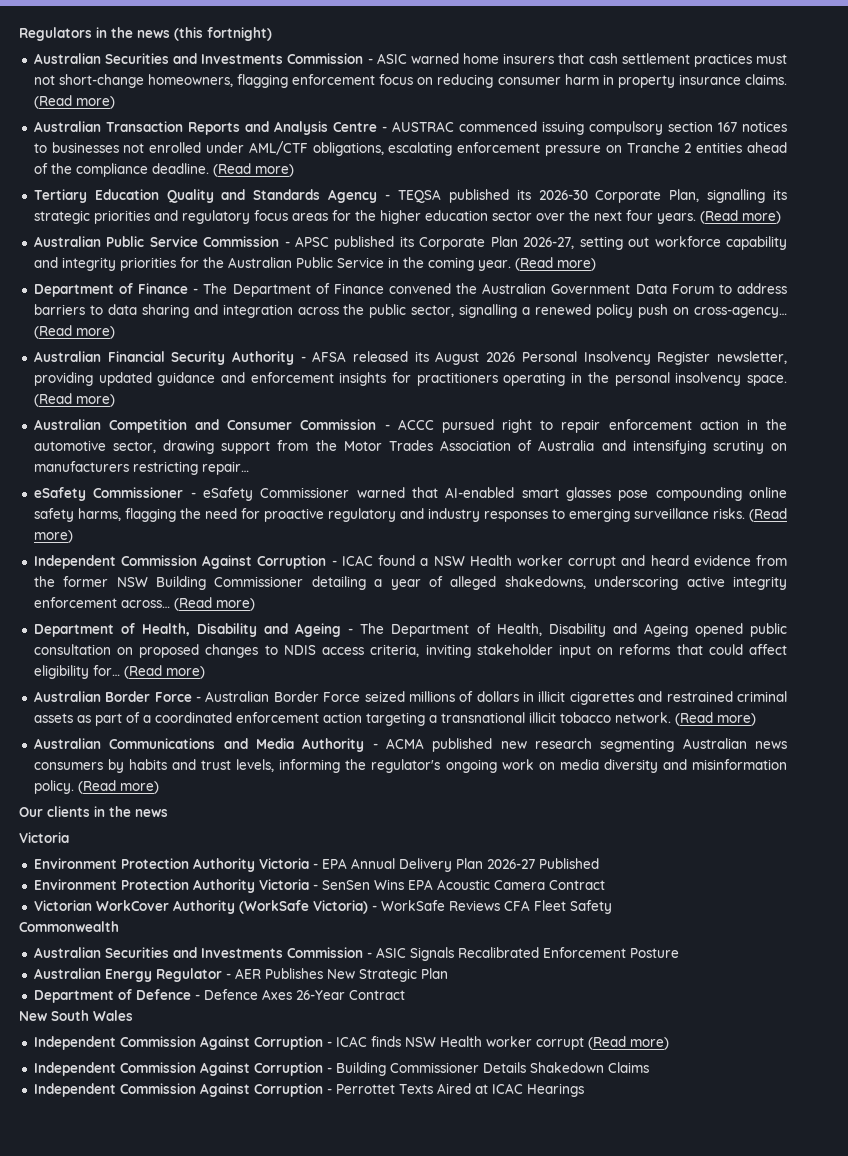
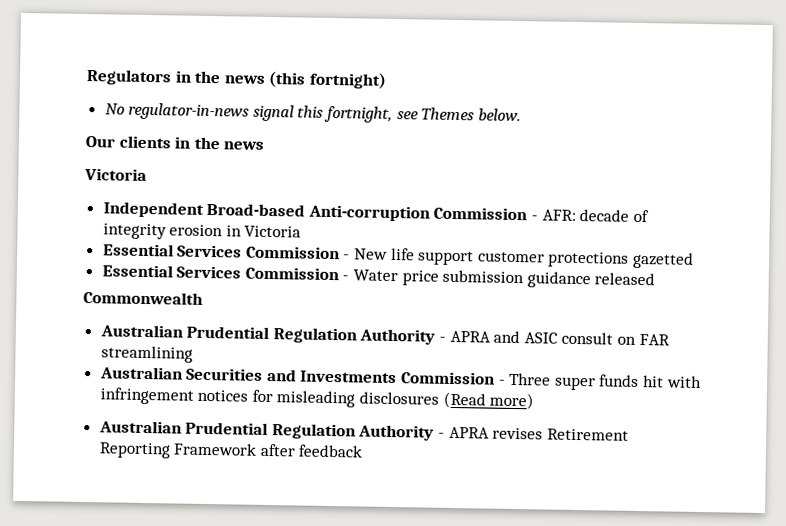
[33,53,788,67] [33,74,787,88] [33,95,115,109] [33,121,787,135] [33,141,787,156] [33,163,294,177] [33,189,787,203] [33,210,781,224] [33,236,787,250] [33,257,596,271] [33,283,787,297] [33,304,787,318] [33,325,115,339] [33,351,787,365] [33,372,787,386] [33,393,115,407] [33,419,788,433] [33,440,788,454] [33,461,249,475] [33,487,787,501] [33,508,787,522] [33,530,73,543] [33,555,787,569] [33,576,787,590] [33,597,255,611] [33,623,788,637] [33,644,788,658] [33,665,205,679] [33,691,787,705] [33,712,756,726] [33,738,787,752] [33,759,788,773] [33,780,159,794] Australian Securities and Investments Commission - ASIC warned home insurers that cash settlement practices must not short-change homeowners, flagging enforcement focus on reducing consumer harm in property insurance claims. (Read more) // Australian Transaction Reports and Analysis Centre - AUSTRAC commenced issuing compulsory section 167 notices to businesses not enrolled under AML/CTF obligations, escalating enforcement pressure on Tranche 2 entities ahead of the compliance deadline. (Read more) // Tertiary Education Quality and Standards Agency - TEQSA published its 2026-30 Corporate Plan, signalling its strategic priorities and regulatory focus areas for the higher education sector over the next four years. (Read more) // Australian Public Service Commission - APSC published its Corporate Plan 2026-27, setting out workforce capability and integrity priorities for the Australian Public Service in the coming year. (Read more) // Department of Finance - The Department of Finance convened the Australian Government Data Forum to address barriers to data sharing and integration across the public sector, signalling a renewed policy push on cross-agency… (Read more) // Australian Financial Security Authority - AFSA released its August 2026 Personal Insolvency Register newsletter, providing updated guidance and enforcement insights for practitioners operating in the personal insolvency space. (Read more) // Australian Competition and Consumer Commission - ACCC pursued right to repair enforcement action in the automotive sector, drawing support from the Motor Trades Association of Australia and intensifying scrutiny on manufacturers restricting repair… // eSafety Commissioner - eSafety Commissioner warned that AI-enabled smart glasses pose compounding online safety harms, flagging the need for proactive regulatory and industry responses to emerging surveillance risks. (Read more) // Independent Commission Against Corruption - ICAC found a NSW Health worker corrupt and heard evidence from the former NSW Building Commissioner detailing a year of alleged shakedowns, underscoring active integrity enforcement across… (Read more) // Department of Health, Disability and Ageing - The Department of Health, Disability and Ageing opened public consultation on proposed changes to NDIS access criteria, inviting stakeholder input on reforms that could affect eligibility for… (Read more) // Australian Border Force - Australian Border Force seized millions of dollars in illicit cigarettes and restrained criminal assets as part of a coordinated enforcement action targeting a transnational illicit tobacco network. (Read more) // Australian Communications and Media Authority - ACMA published new research segmenting Australian news consumers by habits and trust levels, informing the regulator's ongoing work on media diversity and misinformation policy. (Read more) -> [104,102,521,123] No regulator-in-news signal this fortnight, see Themes below.
[33,858,599,872] [33,879,605,893] [33,900,612,914] [19,921,119,932] [33,947,679,961] [33,968,448,982] [33,989,405,1003] [19,1010,133,1021] [33,1036,669,1050] [33,1062,649,1076] [33,1083,584,1097] Environment Protection Authority Victoria - EPA Annual Delivery Plan 2026-27 Published // Environment Protection Authority Victoria - SenSen Wins EPA Acoustic Camera Contract // Victorian WorkCover Authority (WorkSafe Victoria) - WorkSafe Reviews CFA Fleet Safety // Commonwealth // Australian Securities and Investments Commission - ASIC Signals Recalibrated Enforcement Posture // Australian Energy Regulator - AER Publishes New Strategic Plan // Department of Defence - Defence Axes 26-Year Contract // New South Wales // Independent Commission Against Corruption - ICAC finds NSW Health worker corrupt (Read more) // Independent Commission Against Corruption - Building Commissioner Details Shakedown Claims // Independent Commission Against Corruption - Perrottet Texts Aired at ICAC Hearings -> [102,201,649,223] [102,223,302,240] [102,243,695,269] [101,264,656,289] [83,290,203,305] [99,324,670,346] [100,345,193,363] [99,366,702,391] [99,387,535,410] [98,420,629,441] [98,442,364,459] Independent Broad-based Anti-corruption Commission - AFR: decade of integrity erosion in Victoria // Essential Services Commission - New life support customer protections gazetted // Essential Services Commission - Water price submission guidance released // Commonwealth // Australian Prudential Regulation Authority - APRA and ASIC consult on FAR streamlining // Australian Securities and Investments Commission - Three super funds hit with infringement notices for misleading disclosures (Read more) // Australian Prudential Regulation Authority - APRA revises Retirement Reporting Framework after feedback

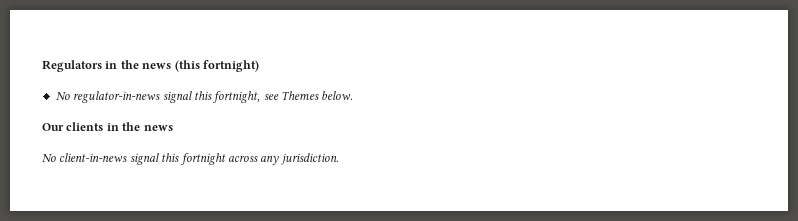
[84,167,147,181] [102,201,649,223] [102,223,302,240] [102,243,695,269] [101,264,656,289] [83,290,203,305] [99,324,670,346] [100,345,193,363] [99,366,702,391] [99,387,535,410] [98,420,629,441] [98,442,364,459] Victoria // Independent Broad-based Anti-corruption Commission - AFR: decade of integrity erosion in Victoria // Essential Services Commission - New life support customer protections gazetted // Essential Services Commission - Water price submission guidance released // Commonwealth // Australian Prudential Regulation Authority - APRA and ASIC consult on FAR streamlining // Australian Securities and Investments Commission - Three super funds hit with infringement notices for misleading disclosures (Read more) // Australian Prudential Regulation Authority - APRA revises Retirement Reporting Framework after feedback -> [42,153,339,165] No client-in-news signal this fortnight across any jurisdiction.

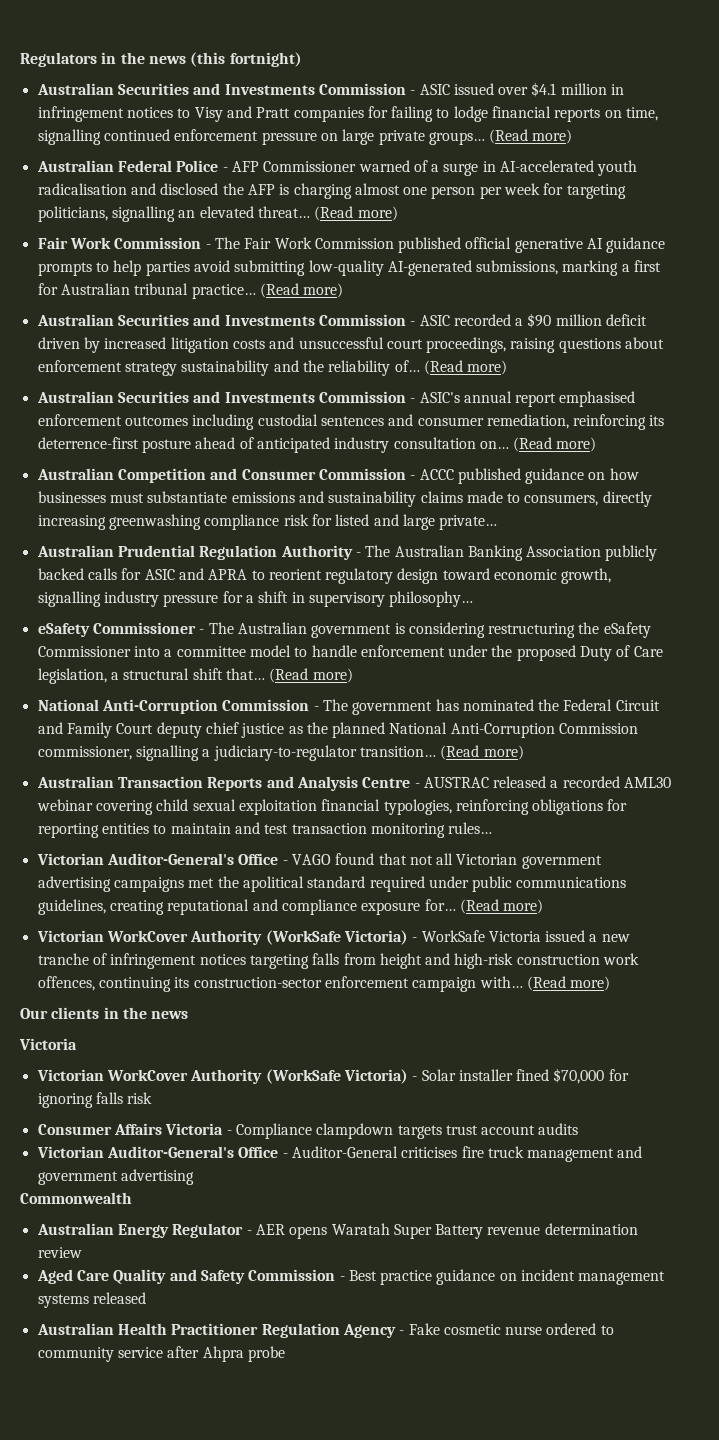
[55,91,354,103] No regulator-in-news signal this fortnight, see Themes below. -> [36,82,625,97] [37,106,659,122] [37,129,573,145] [36,160,638,176] [37,183,626,199] [37,206,398,222] [37,237,666,253] [37,260,662,276] [37,283,344,299] [36,313,648,328] [37,337,665,353] [37,360,508,376] [36,391,636,407] [37,414,665,430] [37,437,597,453] [36,468,639,484] [37,491,652,507] [37,514,498,530] [36,545,658,561] [37,568,612,584] [37,591,474,607] [37,622,651,638] [37,645,663,661] [37,668,353,684] [37,699,660,715] [37,722,639,738] [37,745,524,761] [36,776,672,791] [36,799,628,815] [37,822,493,838] [36,853,602,869] [37,876,627,892] [37,899,544,915] [36,930,630,945] [37,953,640,969] [37,976,611,992] Australian Securities and Investments Commission - ASIC issued over $4.1 million in infringement notices to Visy and Pratt companies for failing to lodge financial reports on time, signalling continued enforcement pressure on large private groups… (Read more) // Australian Federal Police - AFP Commissioner warned of a surge in AI-accelerated youth radicalisation and disclosed the AFP is charging almost one person per week for targeting politicians, signalling an elevated threat… (Read more) // Fair Work Commission - The Fair Work Commission published official generative AI guidance prompts to help parties avoid submitting low-quality AI-generated submissions, marking a first for Australian tribunal practice… (Read more) // Australian Securities and Investments Commission - ASIC recorded a $90 million deficit driven by increased litigation costs and unsuccessful court proceedings, raising questions about enforcement strategy sustainability and the reliability of… (Read more) // Australian Securities and Investments Commission - ASIC's annual report emphasised enforcement outcomes including custodial sentences and consumer remediation, reinforcing its deterrence-first posture ahead of anticipated industry consultation on… (Read more) // Australian Competition and Consumer Commission - ACCC published guidance on how businesses must substantiate emissions and sustainability claims made to consumers, directly increasing greenwashing compliance risk for listed and large private… // Australian Prudential Regulation Authority - The Australian Banking Association publicly backed calls for ASIC and APRA to reorient regulatory design toward economic growth, signalling industry pressure for a shift in supervisory philosophy… // eSafety Commissioner - The Australian government is considering restructuring the eSafety Commissioner into a committee model to handle enforcement under the proposed Duty of Care legislation, a structural shift that… (Read more) // National Anti-Corruption Commission - The government has nominated the Federal Circuit and Family Court deputy chief justice as the planned National Anti-Corruption Commission commissioner, signalling a judiciary-to-regulator transition… (Read more) // Australian Transaction Reports and Analysis Centre - AUSTRAC released a recorded AML30 webinar covering child sexual exploitation financial typologies, reinforcing obligations for reporting entities to maintain and test transaction monitoring rules… // Victorian Auditor-General's Office - VAGO found that not all Victorian government advertising campaigns met the apolitical standard required under public communications guidelines, creating reputational and compliance exposure for… (Read more) // Victorian WorkCover Authority (WorkSafe Victoria) - WorkSafe Victoria issued a new tranche of infringement notices targeting falls from height and high-risk construction work offences, continuing its construction-sector enforcement campaign with… (Read more)
[42,153,339,165] No client-in-news signal this fortnight across any jurisdiction. -> [19,1038,77,1050] [36,1068,629,1084] [37,1092,153,1108] [37,1123,579,1139] [36,1146,643,1162] [37,1169,194,1185] [20,1192,132,1204] [36,1223,638,1239] [37,1247,82,1258] [36,1269,666,1285] [37,1292,146,1308] [36,1323,614,1338] [37,1346,285,1362] Victoria // Victorian WorkCover Authority (WorkSafe Victoria) - Solar installer fined $70,000 for ignoring falls risk // Consumer Affairs Victoria - Compliance clampdown targets trust account audits // Victorian Auditor-General's Office - Auditor-General criticises fire truck management and government advertising // Commonwealth // Australian Energy Regulator - AER opens Waratah Super Battery revenue determination review // Aged Care Quality and Safety Commission - Best practice guidance on incident management systems released // Australian Health Practitioner Regulation Agency - Fake cosmetic nurse ordered to community service after Ahpra probe

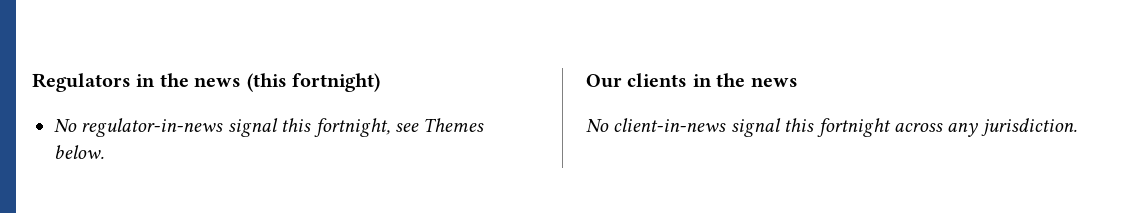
[36,82,625,97] [37,106,659,122] [37,129,573,145] [36,160,638,176] [37,183,626,199] [37,206,398,222] [37,237,666,253] [37,260,662,276] [37,283,344,299] [36,313,648,328] [37,337,665,353] [37,360,508,376] [36,391,636,407] [37,414,665,430] [37,437,597,453] [36,468,639,484] [37,491,652,507] [37,514,498,530] [36,545,658,561] [37,568,612,584] [37,591,474,607] [37,622,651,638] [37,645,663,661] [37,668,353,684] [37,699,660,715] [37,722,639,738] [37,745,524,761] [36,776,672,791] [36,799,628,815] [37,822,493,838] [36,853,602,869] [37,876,627,892] [37,899,544,915] [36,930,630,945] [37,953,640,969] [37,976,611,992] Australian Securities and Investments Commission - ASIC issued over $4.1 million in infringement notices to Visy and Pratt companies for failing to lodge financial reports on time, signalling continued enforcement pressure on large private groups… (Read more) // Australian Federal Police - AFP Commissioner warned of a surge in AI-accelerated youth radicalisation and disclosed the AFP is charging almost one person per week for targeting politicians, signalling an elevated threat… (Read more) // Fair Work Commission - The Fair Work Commission published official generative AI guidance prompts to help parties avoid submitting low-quality AI-generated submissions, marking a first for Australian tribunal practice… (Read more) // Australian Securities and Investments Commission - ASIC recorded a $90 million deficit driven by increased litigation costs and unsuccessful court proceedings, raising questions about enforcement strategy sustainability and the reliability of… (Read more) // Australian Securities and Investments Commission - ASIC's annual report emphasised enforcement outcomes including custodial sentences and consumer remediation, reinforcing its deterrence-first posture ahead of anticipated industry consultation on… (Read more) // Australian Competition and Consumer Commission - ACCC published guidance on how businesses must substantiate emissions and sustainability claims made to consumers, directly increasing greenwashing compliance risk for listed and large private… // Australian Prudential Regulation Authority - The Australian Banking Association publicly backed calls for ASIC and APRA to reorient regulatory design toward economic growth, signalling industry pressure for a shift in supervisory philosophy… // eSafety Commissioner - The Australian government is considering restructuring the eSafety Commissioner into a committee model to handle enforcement under the proposed Duty of Care legislation, a structural shift that… (Read more) // National Anti-Corruption Commission - The government has nominated the Federal Circuit and Family Court deputy chief justice as the planned National Anti-Corruption Commission commissioner, signalling a judiciary-to-regulator transition… (Read more) // Australian Transaction Reports and Analysis Centre - AUSTRAC released a recorded AML30 webinar covering child sexual exploitation financial typologies, reinforcing obligations for reporting entities to maintain and test transaction monitoring rules… // Victorian Auditor-General's Office - VAGO found that not all Victorian government advertising campaigns met the apolitical standard required under public communications guidelines, creating reputational and compliance exposure for… (Read more) // Victorian WorkCover Authority (WorkSafe Victoria) - WorkSafe Victoria issued a new tranche of infringement notices targeting falls from height and high-risk construction work offences, continuing its construction-sector enforcement campaign with… (Read more) -> [54,118,485,137] [54,145,104,159] No regulator-in-news signal this fortnight, see Themes below.
[19,1038,77,1050] [36,1068,629,1084] [37,1092,153,1108] [37,1123,579,1139] [36,1146,643,1162] [37,1169,194,1185] [20,1192,132,1204] [36,1223,638,1239] [37,1247,82,1258] [36,1269,666,1285] [37,1292,146,1308] [36,1323,614,1338] [37,1346,285,1362] Victoria // Victorian WorkCover Authority (WorkSafe Victoria) - Solar installer fined $70,000 for ignoring falls risk // Consumer Affairs Victoria - Compliance clampdown targets trust account audits // Victorian Auditor-General's Office - Auditor-General criticises fire truck management and government advertising // Commonwealth // Australian Energy Regulator - AER opens Waratah Super Battery revenue determination review // Aged Care Quality and Safety Commission - Best practice guidance on incident management systems released // Australian Health Practitioner Regulation Agency - Fake cosmetic nurse ordered to community service after Ahpra probe -> [586,118,1077,137] No client-in-news signal this fortnight across any jurisdiction.

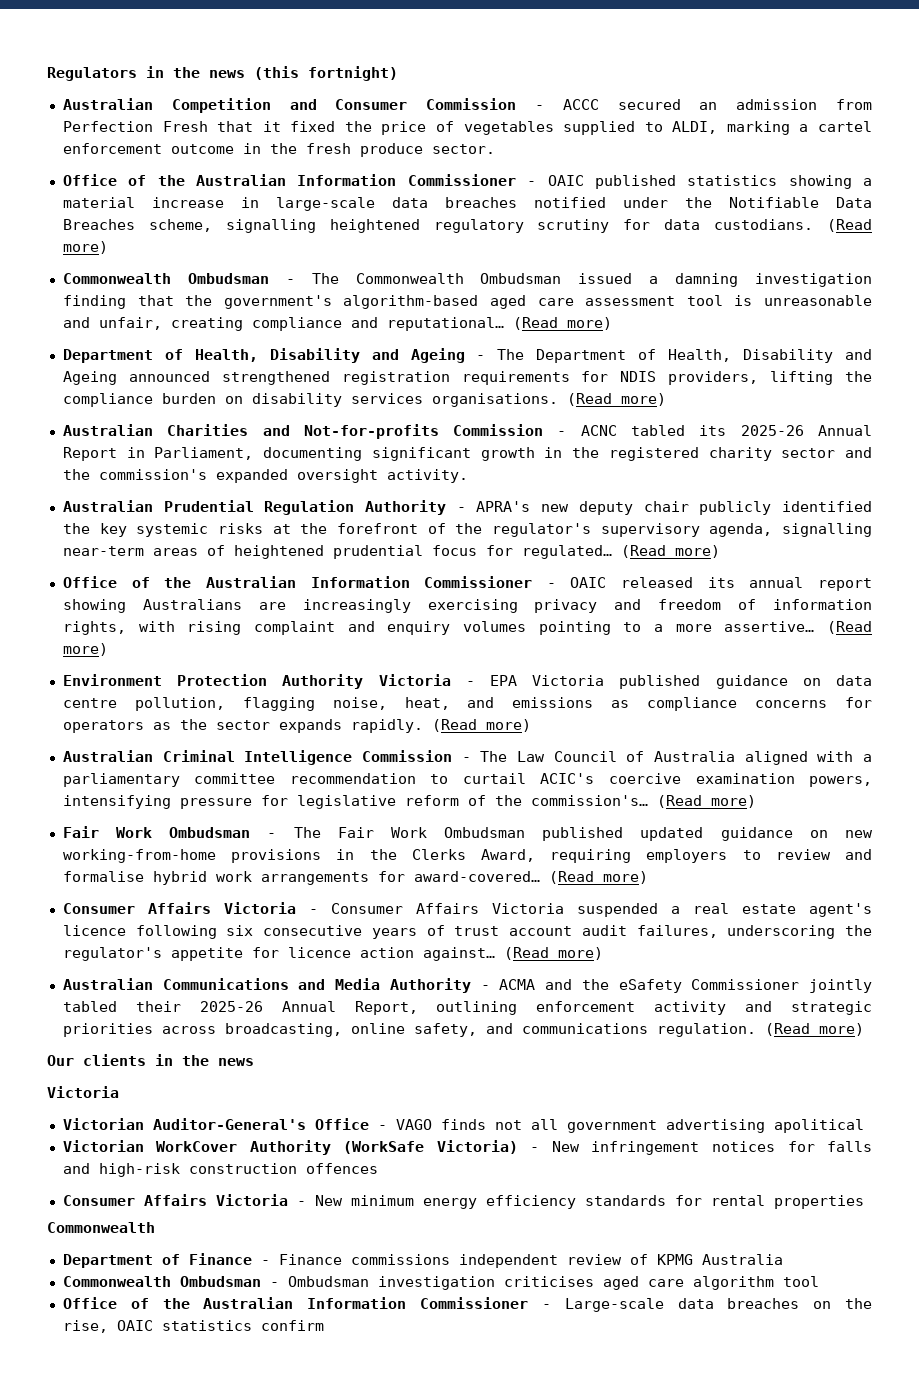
[54,118,485,137] [54,145,104,159] No regulator-in-news signal this fortnight, see Themes below. -> [62,98,872,113] [62,121,873,135] [62,143,495,157] [62,174,872,189] [62,197,872,211] [62,219,872,233] [62,241,108,254] [62,273,872,287] [62,295,873,309] [62,317,612,331] [62,348,873,363] [62,371,872,385] [62,393,666,407] [62,424,872,439] [62,447,873,461] [62,469,468,483] [62,500,873,515] [62,523,873,537] [62,545,720,559] [62,576,872,591] [62,599,872,613] [62,621,873,635] [62,643,108,656] [62,674,873,689] [62,697,872,711] [62,719,531,733] [62,750,873,765] [62,773,873,787] [62,795,756,809] [62,826,874,841] [62,849,872,863] [62,871,648,885] [62,902,872,917] [62,925,873,939] [62,947,603,961] [62,978,873,993] [62,1001,872,1015] [62,1023,864,1037] Australian Competition and Consumer Commission - ACCC secured an admission from Perfection Fresh that it fixed the price of vegetables supplied to ALDI, marking a cartel enforcement outcome in the fresh produce sector. // Office of the Australian Information Commissioner - OAIC published statistics showing a material increase in large-scale data breaches notified under the Notifiable Data Breaches scheme, signalling heightened regulatory scrutiny for data custodians. (Read more) // Commonwealth Ombudsman - The Commonwealth Ombudsman issued a damning investigation finding that the government's algorithm-based aged care assessment tool is unreasonable and unfair, creating compliance and reputational… (Read more) // Department of Health, Disability and Ageing - The Department of Health, Disability and Ageing announced strengthened registration requirements for NDIS providers, lifting the compliance burden on disability services organisations. (Read more) // Australian Charities and Not-for-profits Commission - ACNC tabled its 2025-26 Annual Report in Parliament, documenting significant growth in the registered charity sector and the commission's expanded oversight activity. // Australian Prudential Regulation Authority - APRA's new deputy chair publicly identified the key systemic risks at the forefront of the regulator's supervisory agenda, signalling near-term areas of heightened prudential focus for regulated… (Read more) // Office of the Australian Information Commissioner - OAIC released its annual report showing Australians are increasingly exercising privacy and freedom of information rights, with rising complaint and enquiry volumes pointing to a more assertive… (Read more) // Environment Protection Authority Victoria - EPA Victoria published guidance on data centre pollution, flagging noise, heat, and emissions as compliance concerns for operators as the sector expands rapidly. (Read more) // Australian Criminal Intelligence Commission - The Law Council of Australia aligned with a parliamentary committee recommendation to curtail ACIC's coercive examination powers, intensifying pressure for legislative reform of the commission's… (Read more) // Fair Work Ombudsman - The Fair Work Ombudsman published updated guidance on new working-from-home provisions in the Clerks Award, requiring employers to review and formalise hybrid work arrangements for award-covered… (Read more) // Consumer Affairs Victoria - Consumer Affairs Victoria suspended a real estate agent's licence following six consecutive years of trust account audit failures, underscoring the regulator's appetite for licence action against… (Read more) // Australian Communications and Media Authority - ACMA and the eSafety Commissioner jointly tabled their 2025-26 Annual Report, outlining enforcement activity and strategic priorities across broadcasting, online safety, and communications regulation. (Read more)
[586,118,1077,137] No client-in-news signal this fortnight across any jurisdiction. -> [47,1086,119,1098] [62,1118,864,1133] [62,1140,872,1155] [62,1163,378,1177] [62,1194,864,1209] [47,1222,155,1233] [62,1253,783,1268] [62,1276,819,1290] [62,1297,873,1312] [62,1320,324,1333] Victoria // Victorian Auditor-General's Office - VAGO finds not all government advertising apolitical // Victorian WorkCover Authority (WorkSafe Victoria) - New infringement notices for falls and high-risk construction offences // Consumer Affairs Victoria - New minimum energy efficiency standards for rental properties // Commonwealth // Department of Finance - Finance commissions independent review of KPMG Australia // Commonwealth Ombudsman - Ombudsman investigation criticises aged care algorithm tool // Office of the Australian Information Commissioner - Large-scale data breaches on the rise, OAIC statistics confirm

